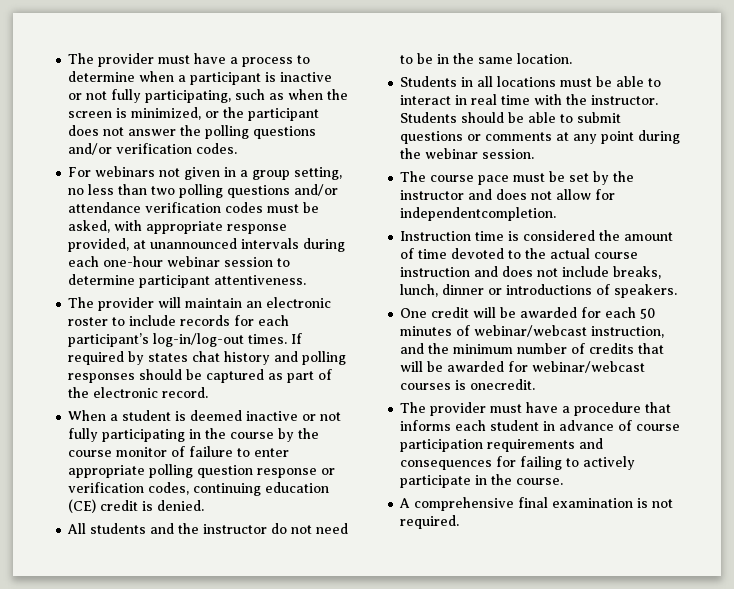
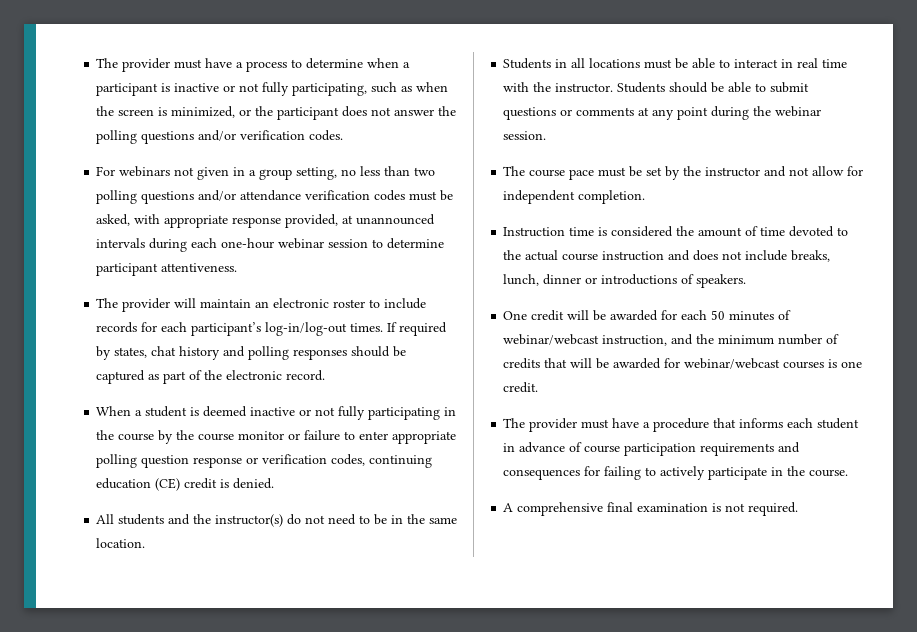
[148,353,189,362] states -> [114,347,148,358] states,
[171,446,186,457] of -> [288,433,301,440] or
[203,524,268,534] instructor -> [215,514,284,527] instructor(s)
[496,189,528,200] does -> (787, 171) none
[400,207,557,221] independentcompletion. -> [503,190,646,204] independent completion.
[470,379,536,390] onecredit. -> [841,361,863,368] [503,382,539,393] one credit.

